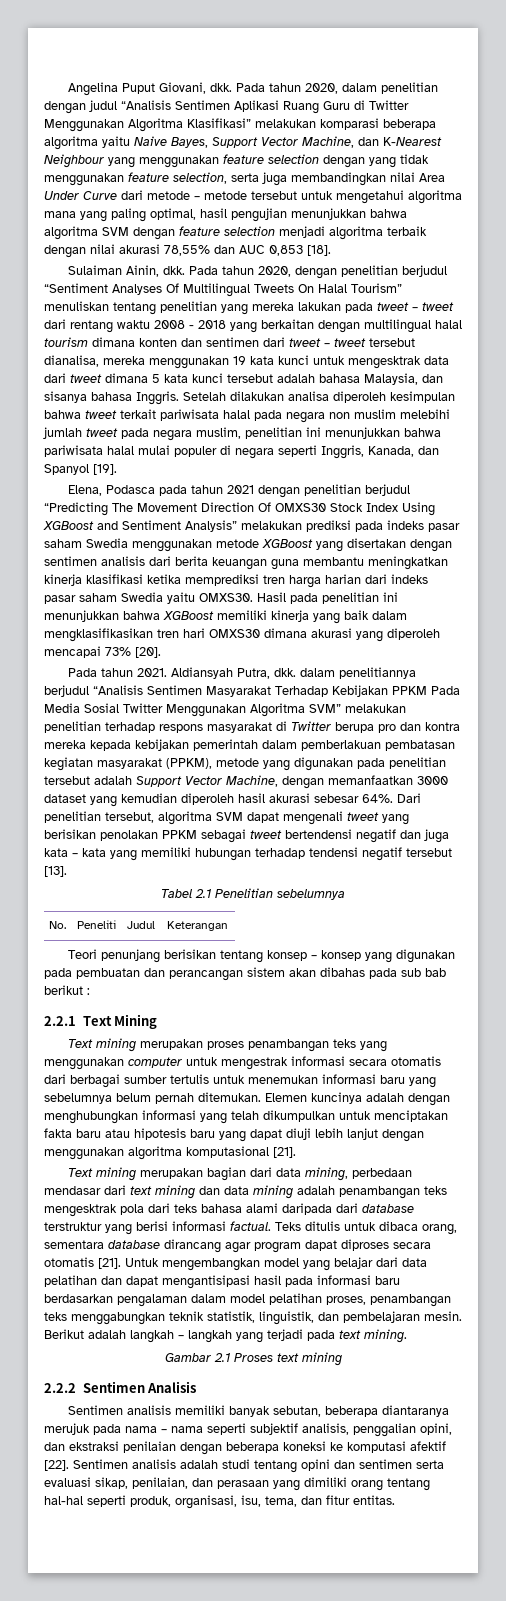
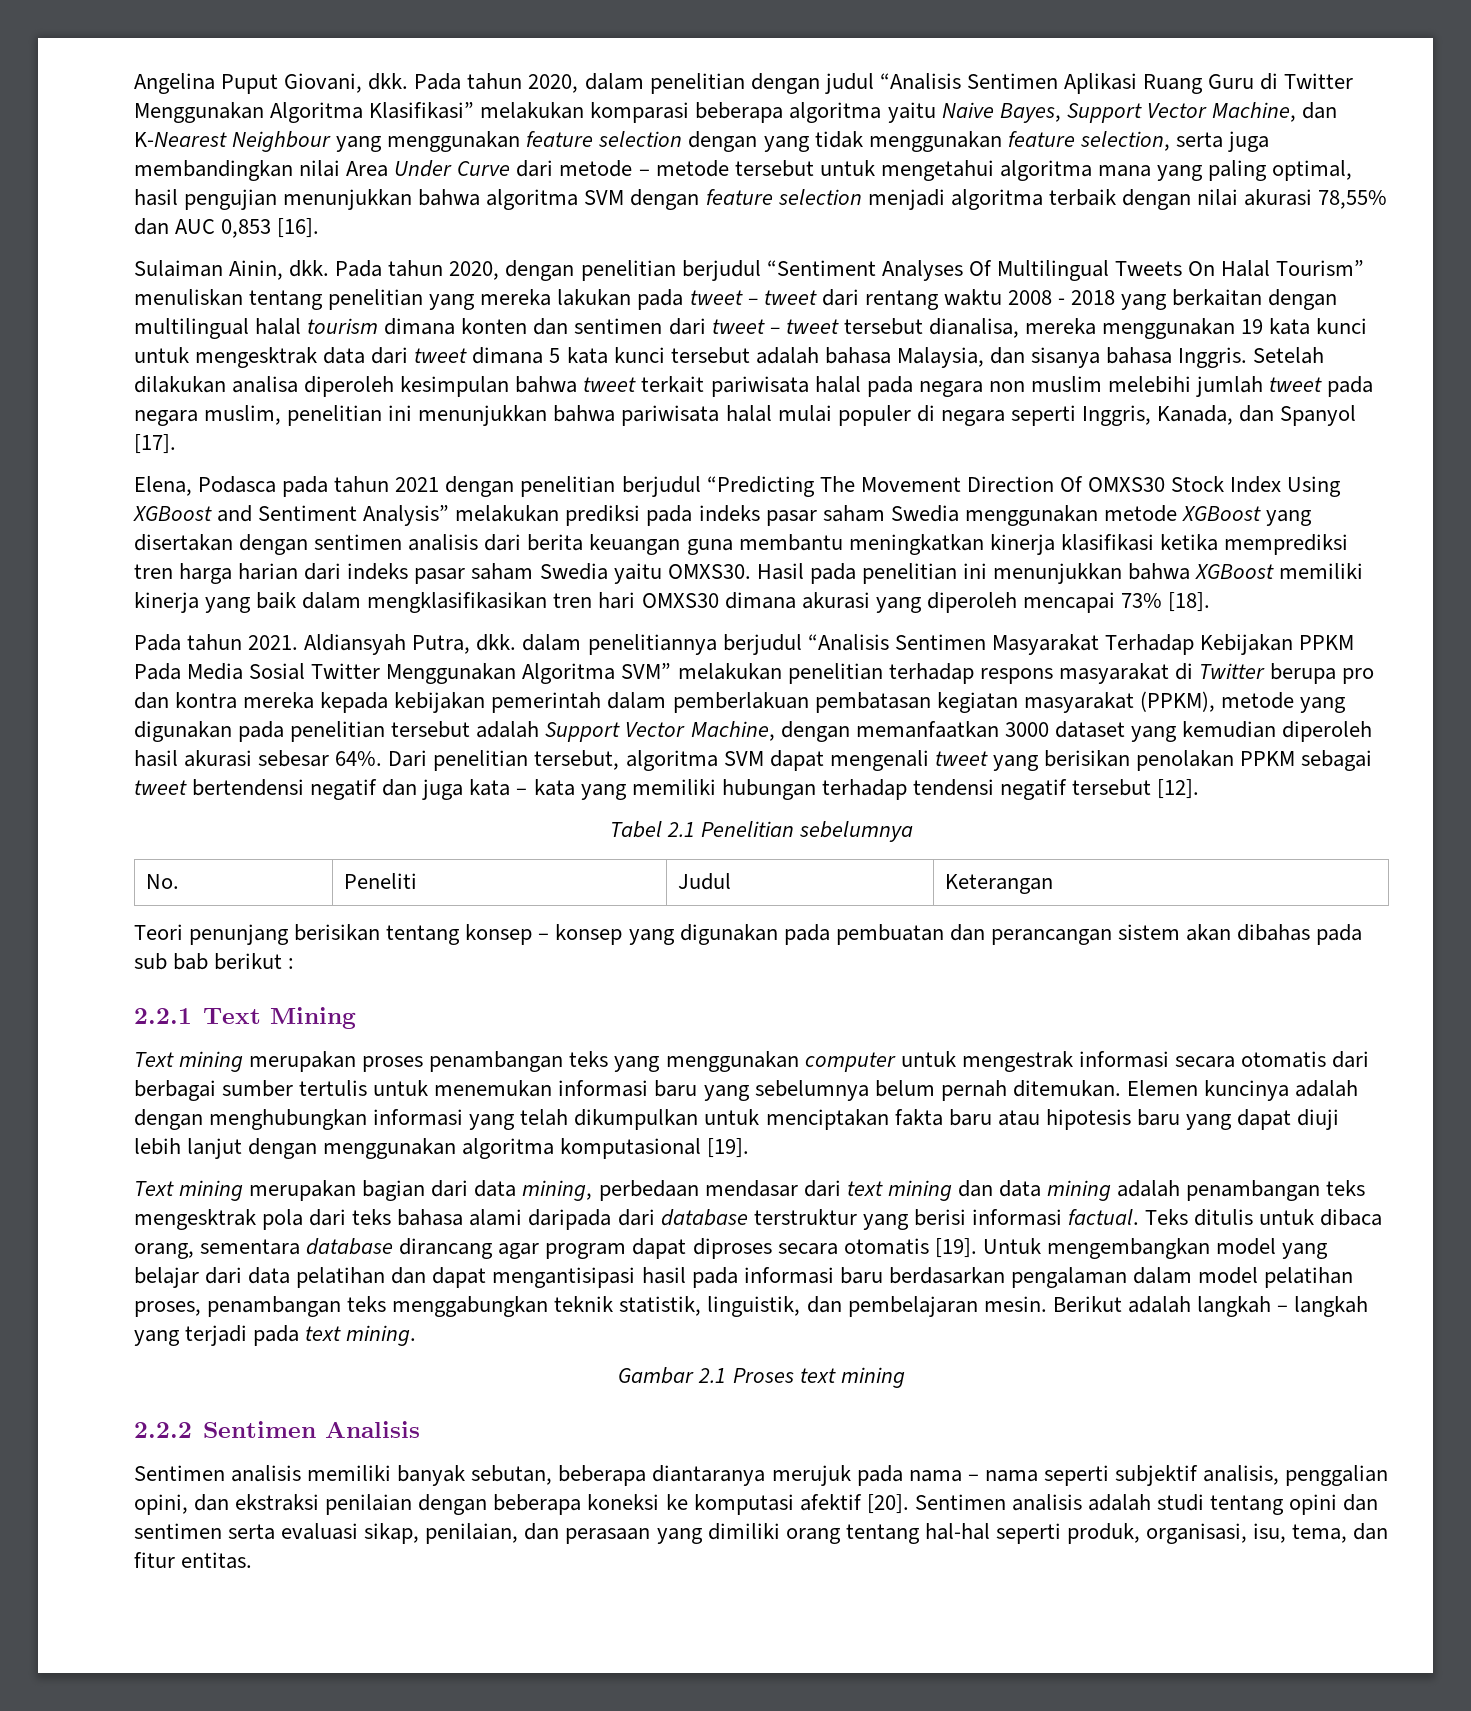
[307,245,331,256] [18]. -> [277,218,320,238] [16].
[93,464,117,475] [19]. -> [134,434,176,454] [17].
[135,647,161,658] [20]. -> [1168,592,1211,612] [18].
[44,866,67,877] [13]. -> [1157,779,1200,799] [12].
[273,1147,296,1158] [21]. -> [707,1138,750,1158] [19].
[98,1258,121,1269] [21]. -> [934,1238,977,1258] [19].
[44,1460,69,1471] [22]. -> [866,1494,909,1514] [20].

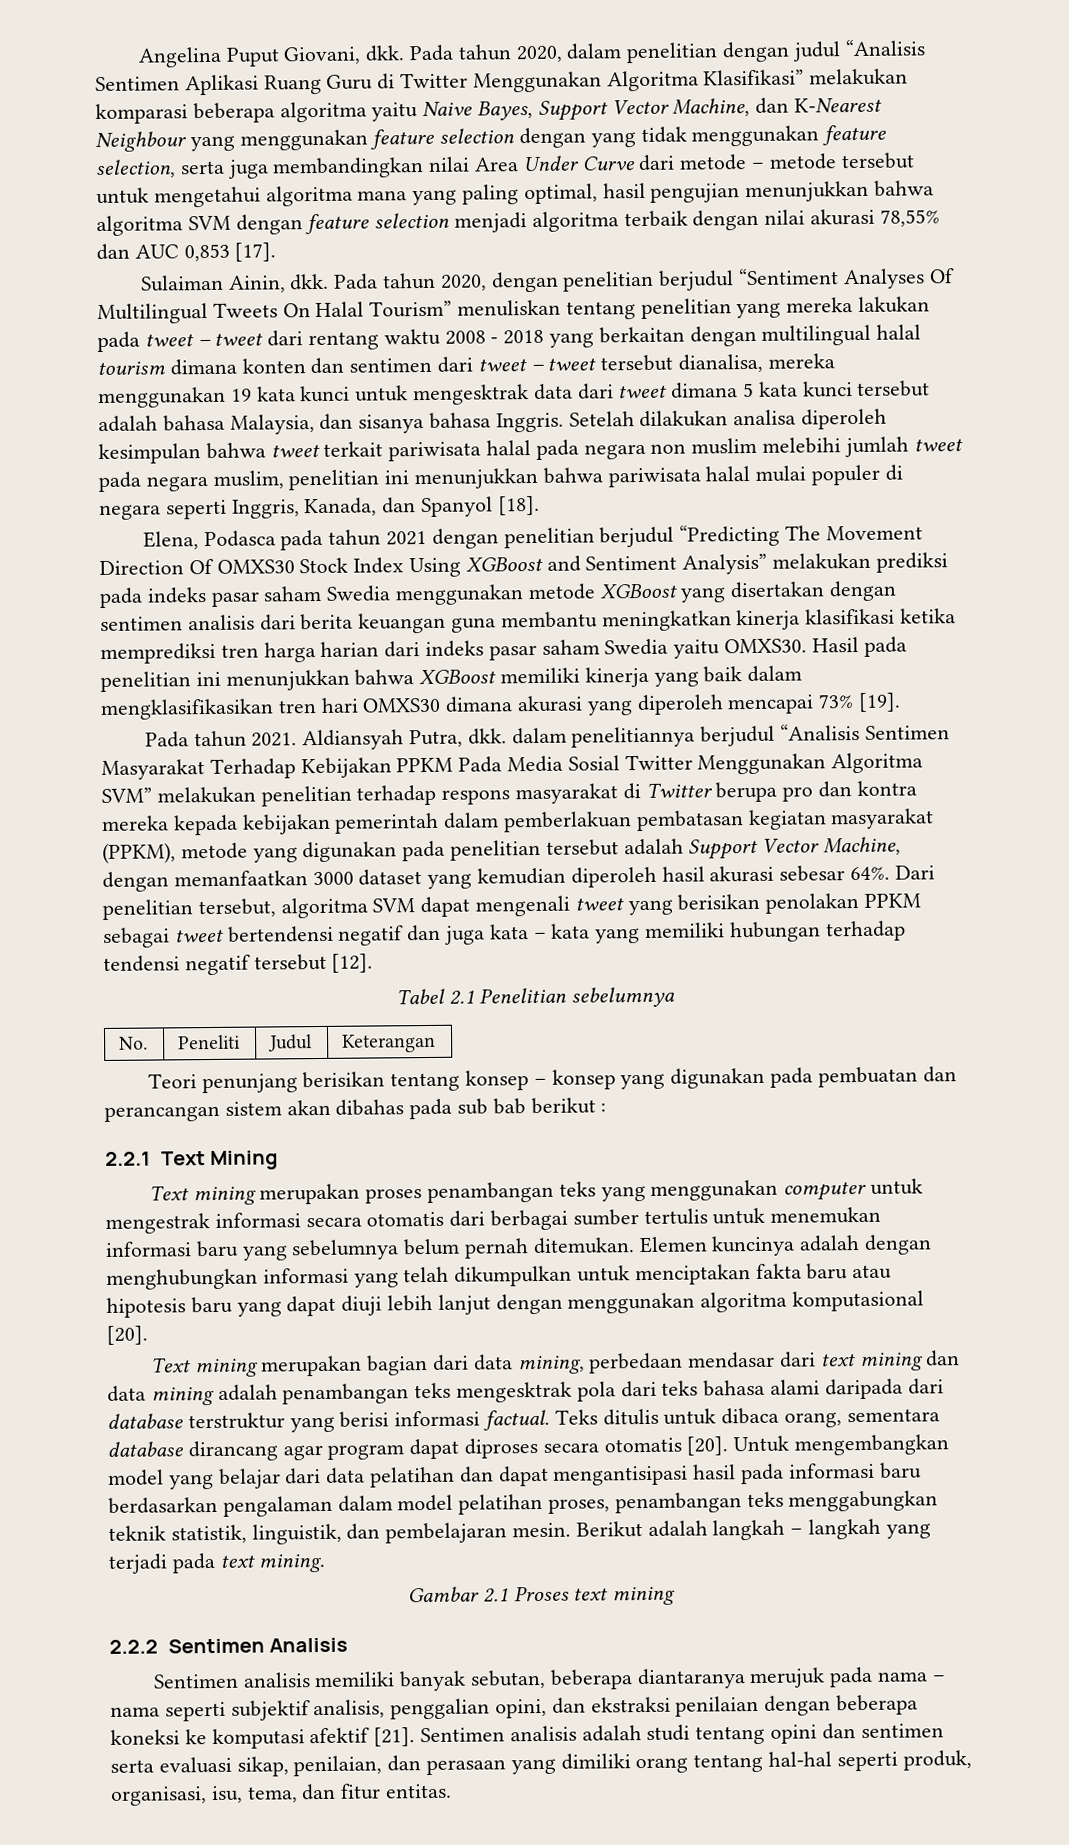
[277,218,320,238] [16]. -> [234,242,277,262] [17].
[134,434,176,454] [17]. -> [497,495,540,516] [18].
[1168,592,1211,612] [18]. -> [858,692,902,712] [19].
[707,1138,750,1158] [19]. -> [106,1325,148,1345] [20].
[934,1238,977,1258] [19]. -> [686,1436,729,1456] [20].
[866,1494,909,1514] [20]. -> [373,1727,416,1747] [21].

